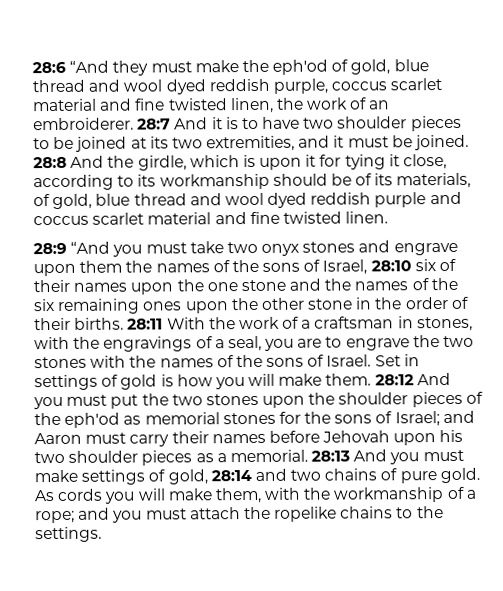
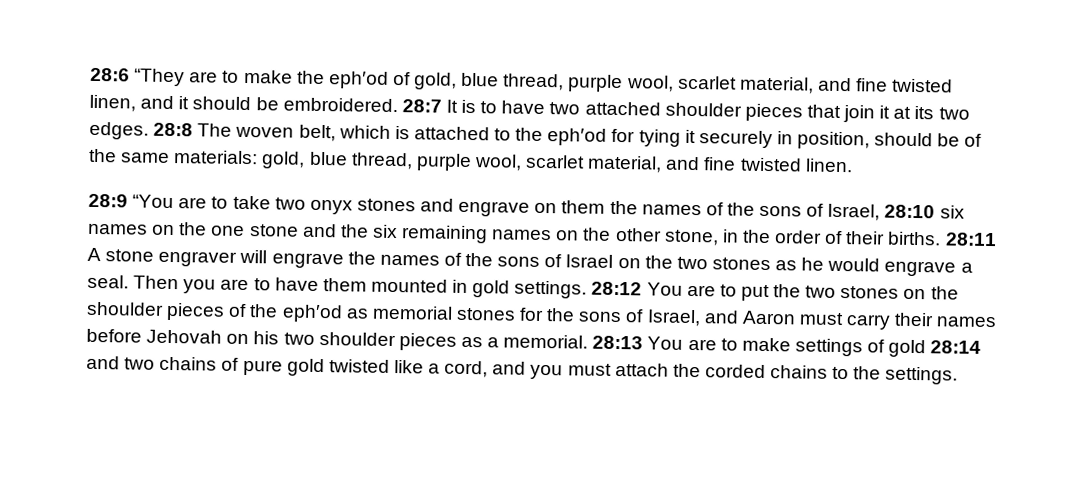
[69,60,192,76] “And they must -> [134,68,240,87] “They are to
[32,78,443,95] [33,97,391,114] [33,117,223,131] thread and wool dyed reddish purple, coccus scarlet material and fine twisted linen, the work of an embroiderer. 28:7 And it -> [503,73,954,94] [89,94,458,113] thread, purple wool, scarlet material, and fine twisted linen, and it should be embroidered. 28:7 It
[337,115,462,132] [33,134,470,152] [33,154,448,171] [33,172,472,191] [33,191,462,210] [33,212,212,226] shoulder pieces to be joined at its two extremities, and it must be joined. 28:8 And the girdle, which is upon it for tying it close, according to its workmanship should be of its materials, of gold, blue thread and wool dyed reddish purple and coccus scarlet material -> [584,101,970,123] [89,121,983,150] [89,148,663,173] attached shoulder pieces that join it at its two edges. 28:8 The woven belt, which is attached to the eph′od for tying it securely in position, should be of the same materials: gold, blue thread, purple wool, scarlet material,
[70,241,187,257] “And you must -> [132,194,229,209] “You are to
[33,263,76,277] upon -> [534,202,558,214] on
[439,258,457,272] [33,279,174,295] of their names upon -> [88,223,176,236] names on
[354,277,458,291] [34,298,229,314] names of the six remaining ones upon -> [372,224,580,244] six remaining names on
[308,298,354,310] stone -> [663,229,719,246] stone,
[166,316,473,332] [34,335,475,352] [34,354,420,369] [34,372,451,391] [33,394,108,410] With the work of a craftsman in stones, with the engravings of a seal, you are to engrave the two stones with the names of the sons of Israel. Set in settings of gold is how you will make them. 28:12 And you must -> [87,247,973,277] [87,274,737,299] A stone engraver will engrave the names of the sons of Israel on the two stones as he would engrave a seal. Then you are to have them mounted in gold settings. 28:12 You are to
[262,395,306,408] upon -> [903,288,927,300] on
[394,411,440,427] Israel; -> [646,309,701,327] Israel,
[393,433,437,446] upon -> [226,333,250,345] on
[353,449,464,465] And you must -> [647,336,738,351] You are to
[167,469,208,485] gold, -> [888,339,927,358] gold
[439,467,480,484] [34,486,477,504] [35,510,75,524] gold. As cords you will make them, with the workmanship of a rope; -> [286,358,489,378] gold twisted like a cord,
[274,506,338,522] ropelike -> [704,364,766,378] corded

